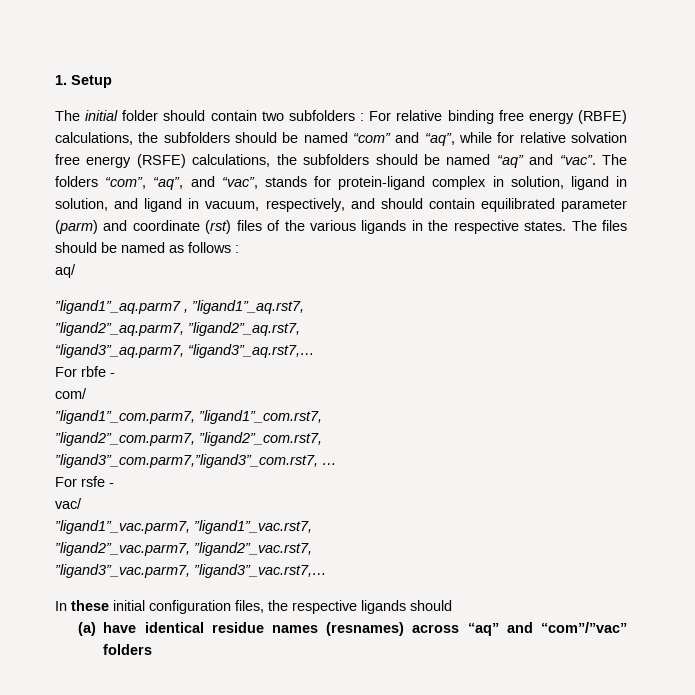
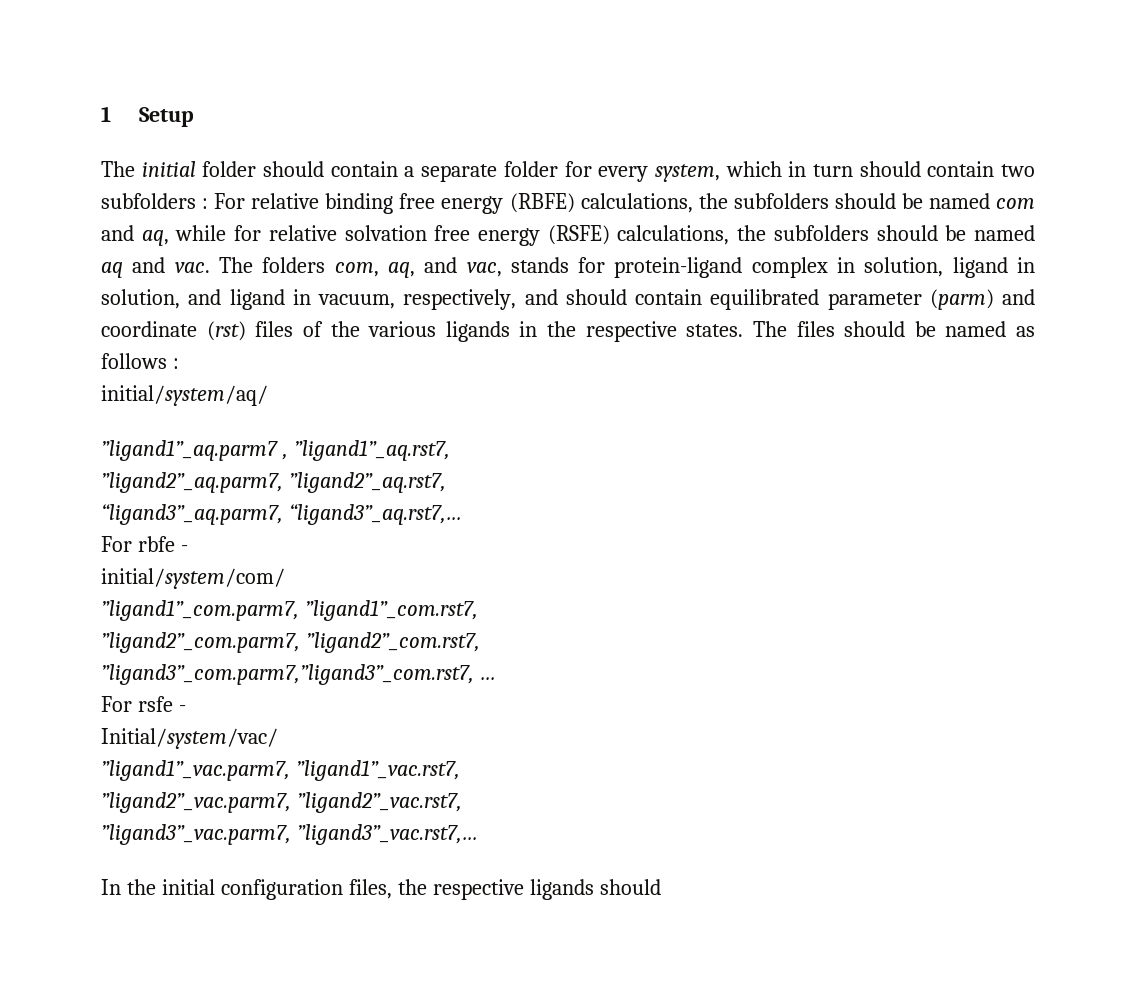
[55,75,67,85] 1. -> [101,106,111,122] 1
(257, 115) none -> [404,161,995,182] a separate folder for every system, which in turn should contain
[353,132,455,146] “com” and “aq”, -> [995,198,1035,209] [101,225,169,246] com and aq,
[496,154,627,168] [55,176,258,190] “aq” and “vac”. The folders “com”, “aq”, and “vac”, -> [101,257,502,278] aq and vac. The folders com, aq, and vac,
[55,264,76,278] aq/ -> [101,385,268,406] initial/system/aq/
[55,388,87,399] com/ -> [101,568,285,589] initial/system/com/
[55,498,82,509] vac/ -> [101,728,278,749] Initial/system/vac/
[71,600,109,611] these -> [126,879,156,895] the
[78,622,627,636] [103,644,153,655] // (a) have identical residue names (resnames) across “aq” and “com”/”vac” folders -> (661, 887) none

